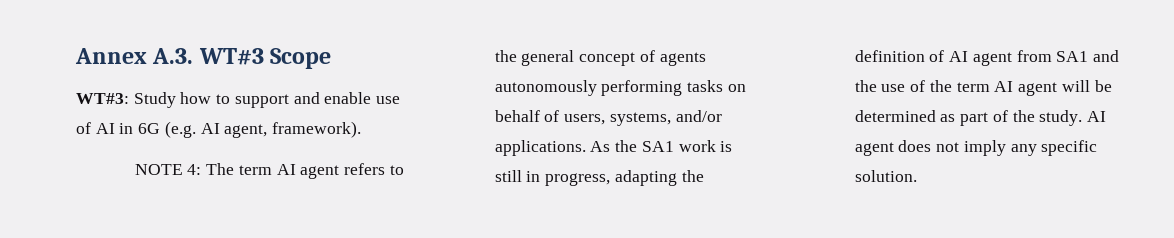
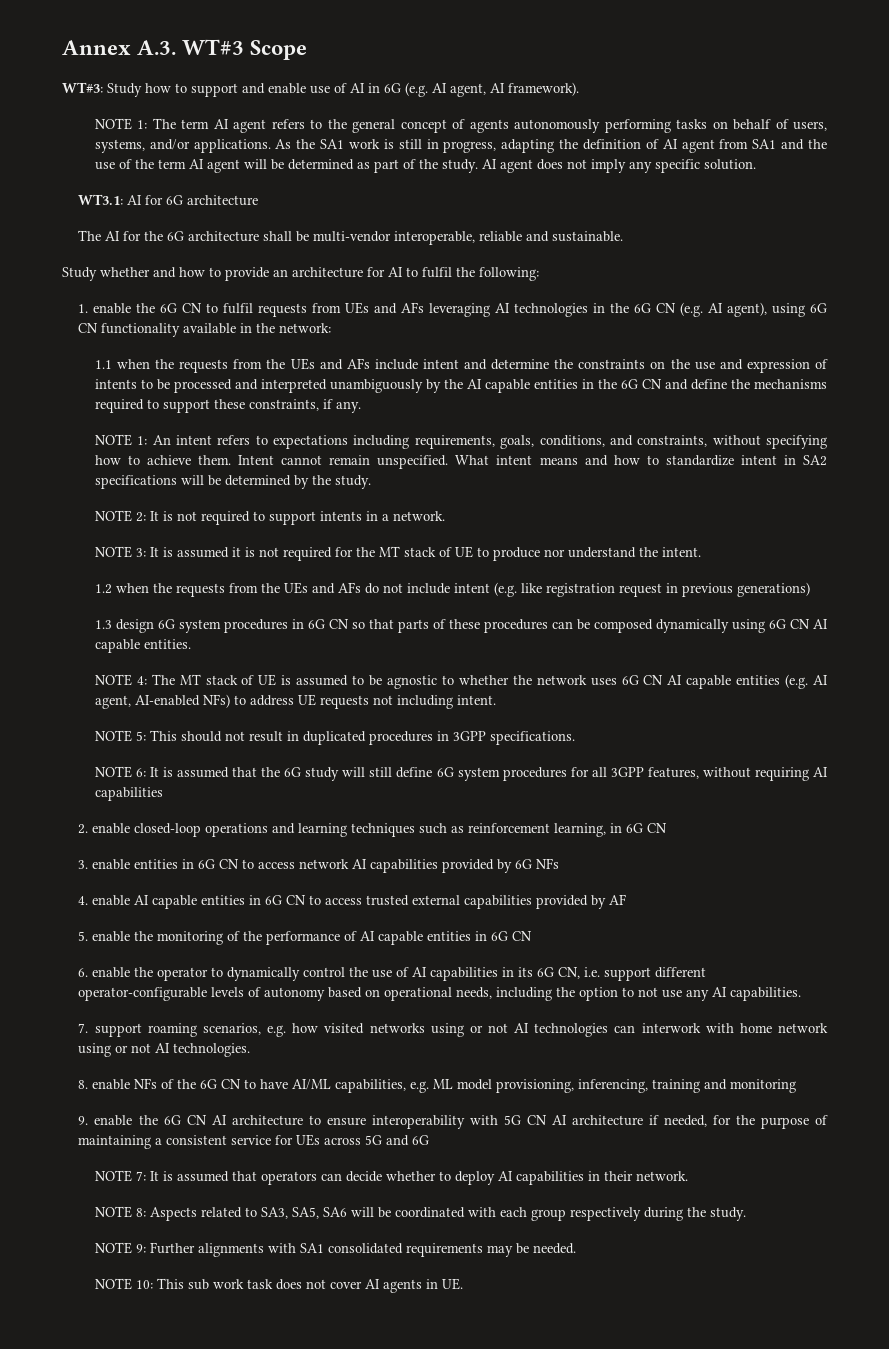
(268, 131) none -> [490,83,505,93] AI
[187,164,202,175] 4: -> [137,120,148,129] 1:
(917, 176) none -> [78,194,259,206] [78,230,624,245] [62,267,539,281] [78,302,828,317] [78,323,332,337] [94,358,829,373] [94,379,827,393] [94,399,361,413] [94,434,827,449] [94,455,828,469] [94,475,371,489] [94,510,445,525] [94,546,701,561] [94,582,810,597] [94,619,829,633] [94,639,191,653] [94,674,828,689] [94,694,496,709] [94,730,575,745] [94,766,829,781] [94,787,163,801] [78,823,668,837] [78,858,560,873] [78,894,627,909] [78,931,533,945] [78,967,707,981] [78,987,802,1001] [78,1023,829,1037] [78,1043,251,1057] [78,1078,797,1093] [78,1115,829,1129] [78,1134,430,1149] [94,1170,688,1185] [94,1206,746,1221] [94,1242,576,1257] [94,1278,463,1293] // WT3.1: AI for 6G architecture // The AI for the 6G architecture shall be multi-vendor interoperable, reliable and sustainable. // Study whether and how to provide an architecture for AI to fulfil the following: // 1. enable the 6G CN to fulfil requests from UEs and AFs leveraging AI technologies in the 6G CN (e.g. AI agent), using 6G CN functionality available in the network: // 1.1 when the requests from the UEs and AFs include intent and determine the constraints on the use and expression of intents to be processed and interpreted unambiguously by the AI capable entities in the 6G CN and define the mechanisms required to support these constraints, if any. // NOTE 1: An intent refers to expectations including requirements, goals, conditions, and constraints, without specifying how to achieve them. Intent cannot remain unspecified. What intent means and how to standardize intent in SA2 specifications will be determined by the study. // NOTE 2: It is not required to support intents in a network. // NOTE 3: It is assumed it is not required for the MT stack of UE to produce nor understand the intent. // 1.2 when the requests from the UEs and AFs do not include intent (e.g. like registration request in previous generations) // 1.3 design 6G system procedures in 6G CN so that parts of these procedures can be composed dynamically using 6G CN AI capable entities. // NOTE 4: The MT stack of UE is assumed to be agnostic to whether the network uses 6G CN AI capable entities (e.g. AI agent, AI-enabled NFs) to address UE requests not including intent. // NOTE 5: This should not result in duplicated procedures in 3GPP specifications. // NOTE 6: It is assumed that the 6G study will still define 6G system procedures for all 3GPP features, without requiring AI capabilities // 2. enable closed-loop operations and learning techniques such as reinforcement learning, in 6G CN // 3. enable entities in 6G CN to access network AI capabilities provided by 6G NFs // 4. enable AI capable entities in 6G CN to access trusted external capabilities provided by AF // 5. enable the monitoring of the performance of AI capable entities in 6G CN // 6. enable the operator to dynamically control the use of AI capabilities in its 6G CN, i.e. support different operator-configurable levels of autonomy based on operational needs, including the option to not use any AI capabilities. // 7. support roaming scenarios, e.g. how visited networks using or not AI technologies can interwork with home network using or not AI technologies. // 8. enable NFs of the 6G CN to have AI/ML capabilities, e.g. ML model provisioning, inferencing, training and monitoring // 9. enable the 6G CN AI architecture to ensure interoperability with 5G CN AI architecture if needed, for the purpose of maintaining a consistent service for UEs across 5G and 6G // NOTE 7: It is assumed that operators can decide whether to deploy AI capabilities in their network. // NOTE 8: Aspects related to SA3, SA5, SA6 will be coordinated with each group respectively during the study. // NOTE 9: Further alignments with SA1 consolidated requirements may be needed. // NOTE 10: This sub work task does not cover AI agents in UE.

